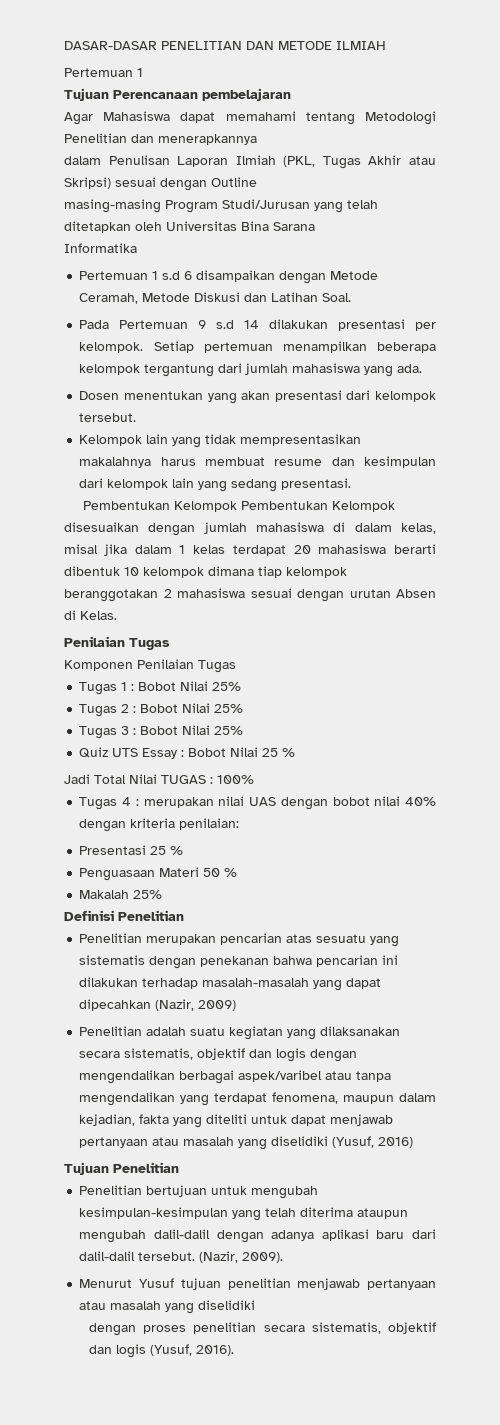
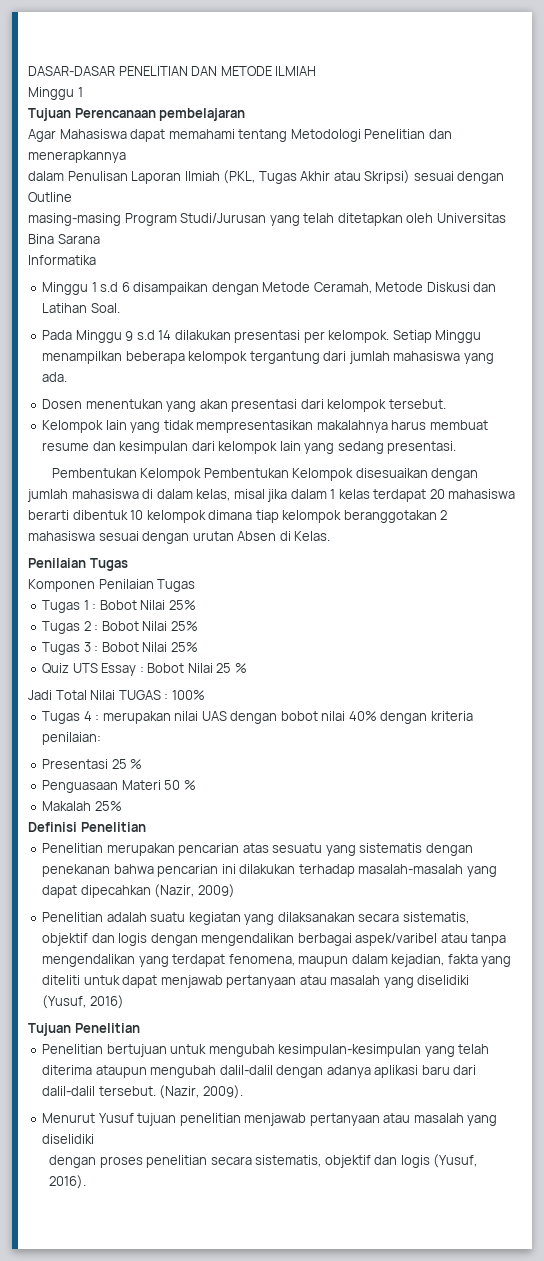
[64,68,133,77] Pertemuan -> [28,87,74,100] Minggu
[79,271,149,280] Pertemuan -> [42,282,89,295] Minggu
[119,320,189,329] Pertemuan -> [75,330,122,343] Minggu
[203,342,273,353] pertemuan -> [435,330,482,343] Minggu

